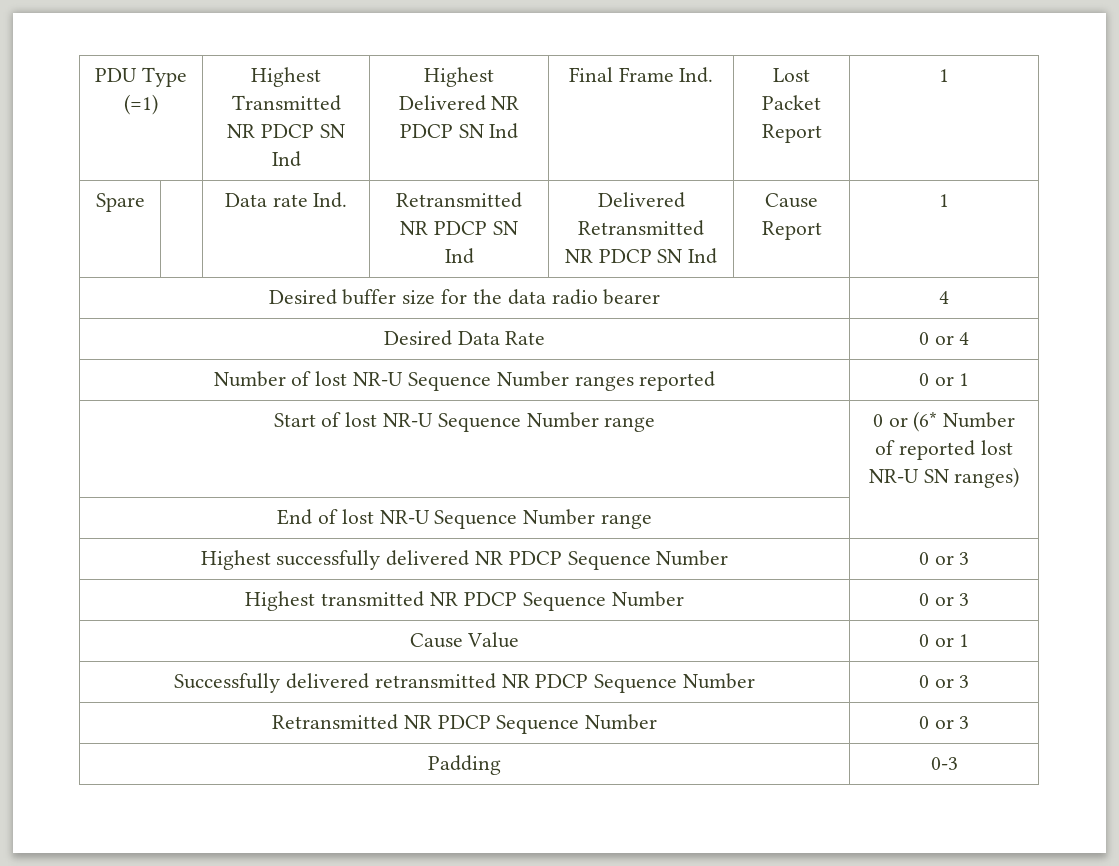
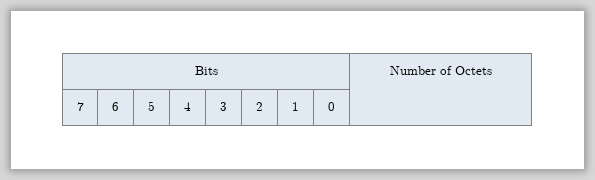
[95,67,187,87] [124,94,158,115] [251,67,321,87] [231,95,341,111] [227,124,345,138] [271,151,301,167] [424,67,494,87] [398,95,520,111] [399,123,519,139] [568,67,714,83] [772,68,810,82] [761,95,821,110] [761,124,822,143] [938,69,949,82] [95,193,145,212] [224,192,348,208] [396,192,522,208] [400,221,518,235] [444,248,474,264] [597,192,685,208] [578,220,704,236] [564,248,718,264] [764,193,818,208] [761,221,822,240] [938,194,949,207] [268,289,661,305] [938,291,949,304] [383,330,546,346] [918,332,970,345] [213,371,716,391] [918,373,970,386] [273,412,656,432] [872,411,1016,432] [875,440,1013,460] [868,467,1020,488] [277,509,652,529] [200,550,729,570] [918,552,970,565] [245,591,684,611] [918,593,970,606] [409,632,520,648] [918,634,970,647] [174,673,755,693] [918,675,970,688] [271,714,658,734] [918,716,970,729] [428,755,501,775] [930,757,958,770] PDU Type (=1) | Highest Transmitted NR PDCP SN Ind | Highest Delivered NR PDCP SN Ind | Final Frame Ind. | Lost Packet Report | 1 // Spare | | Data rate Ind. | Retransmitted NR PDCP SN Ind | Delivered Retransmitted NR PDCP SN Ind | Cause Report | 1 // Desired buffer size for the data radio bearer | 4 // Desired Data Rate | 0 or 4 // Number of lost NR-U Sequence Number ranges reported | 0 or 1 // Start of lost NR-U Sequence Number range | 0 or (6* Number of reported lost NR-U SN ranges) // End of lost NR-U Sequence Number range | // Highest successfully delivered NR PDCP Sequence Number | 0 or 3 // Highest transmitted NR PDCP Sequence Number | 0 or 3 // Cause Value | 0 or 1 // Successfully delivered retransmitted NR PDCP Sequence Number | 0 or 3 // Retransmitted NR PDCP Sequence Number | 0 or 3 // Padding | 0-3 -> [194,66,218,75] [389,66,492,75] [76,102,84,111] [112,102,119,111] [148,101,155,111] [184,102,191,111] [220,102,227,111] [256,102,263,111] [292,102,299,111] [328,102,335,111] Bits | Number of Octets // 7 | 6 | 5 | 4 | 3 | 2 | 1 | 0 |

